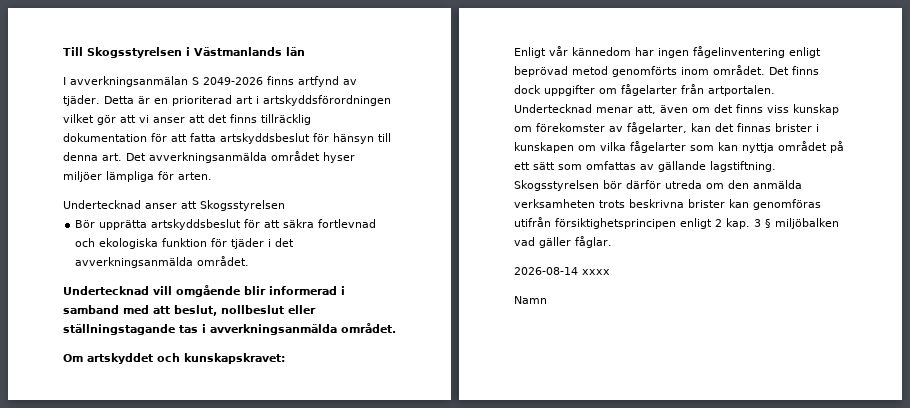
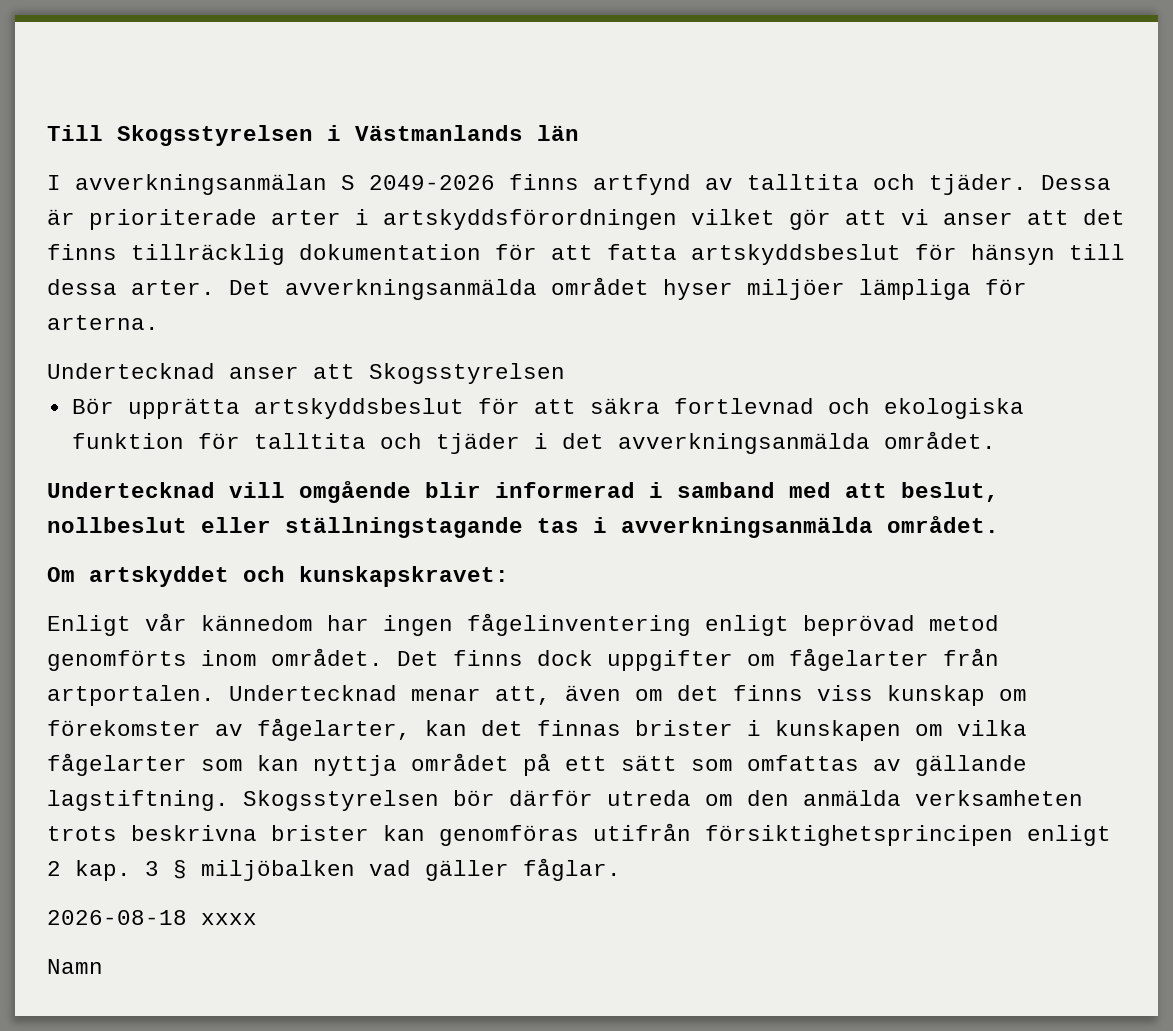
[63,95,253,106] tjäder. Detta är en prioriterad art -> [747,174,1111,195] [47,209,341,230] talltita och tjäder. Dessa är prioriterade arter
[63,152,122,161] denna art. -> [47,279,215,295] dessa arter.
[178,172,212,180] arten. -> [47,315,159,330] arterna.
(228, 242) none -> [253,433,422,449] talltita och
[514,267,578,275] 2026-08-14 -> [47,910,187,925] 2026-08-18

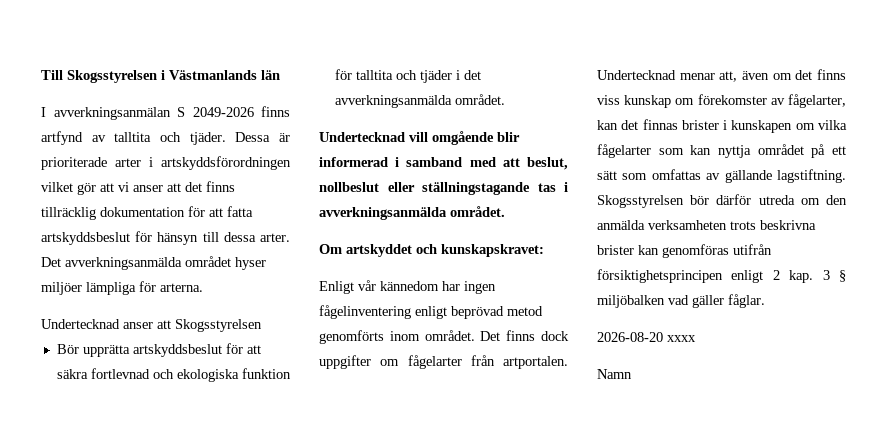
[47,910,187,925] 2026-08-18 -> [597,332,663,342] 2026-08-20

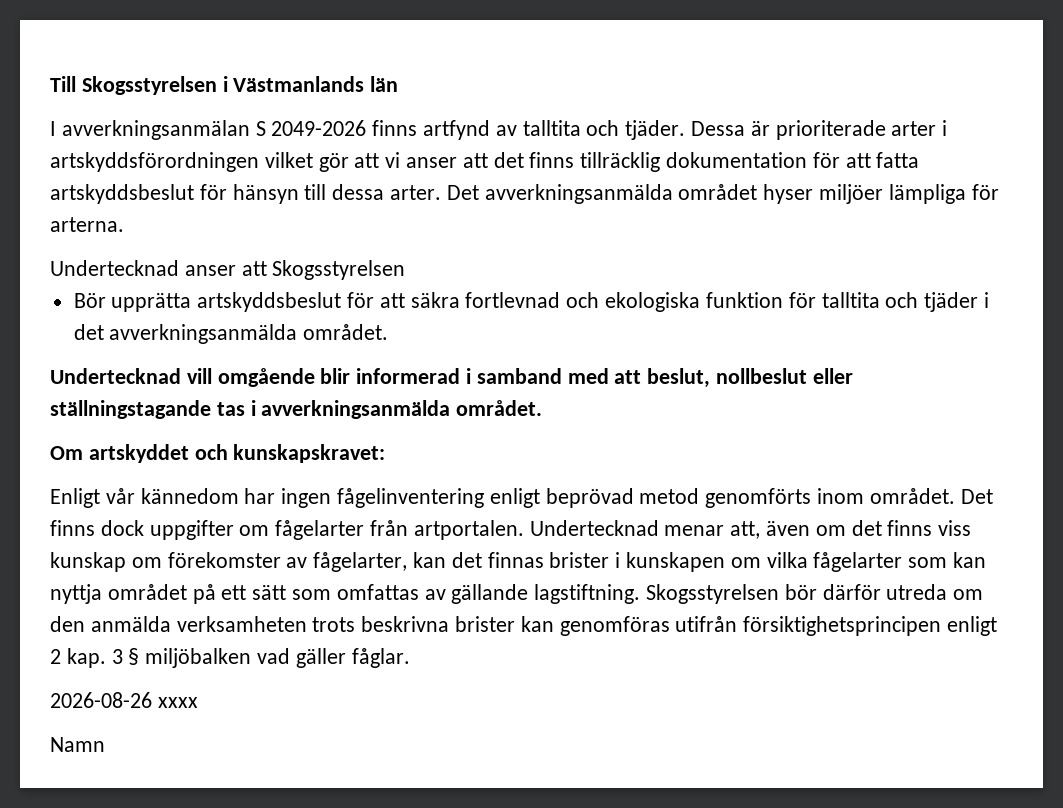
[597,332,663,342] 2026-08-20 -> [50,692,152,708] 2026-08-26

